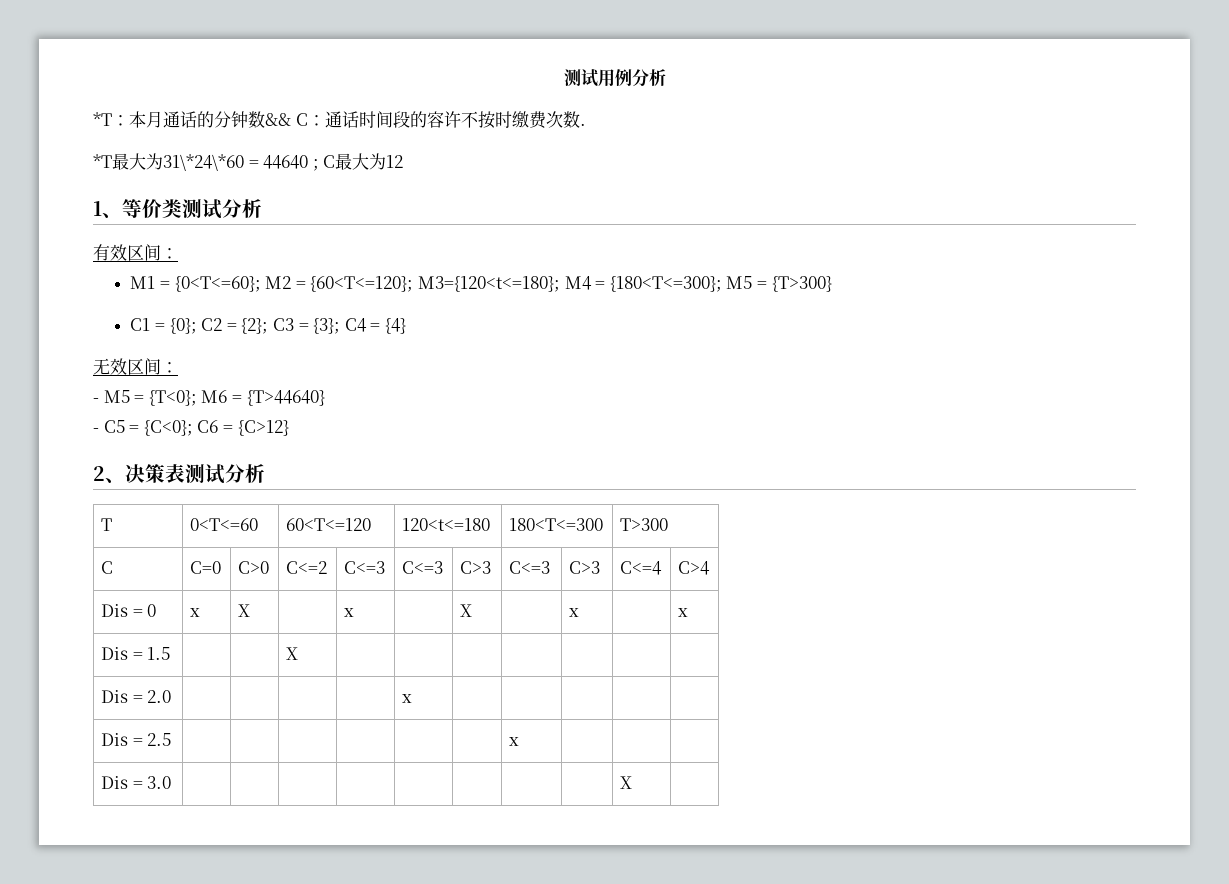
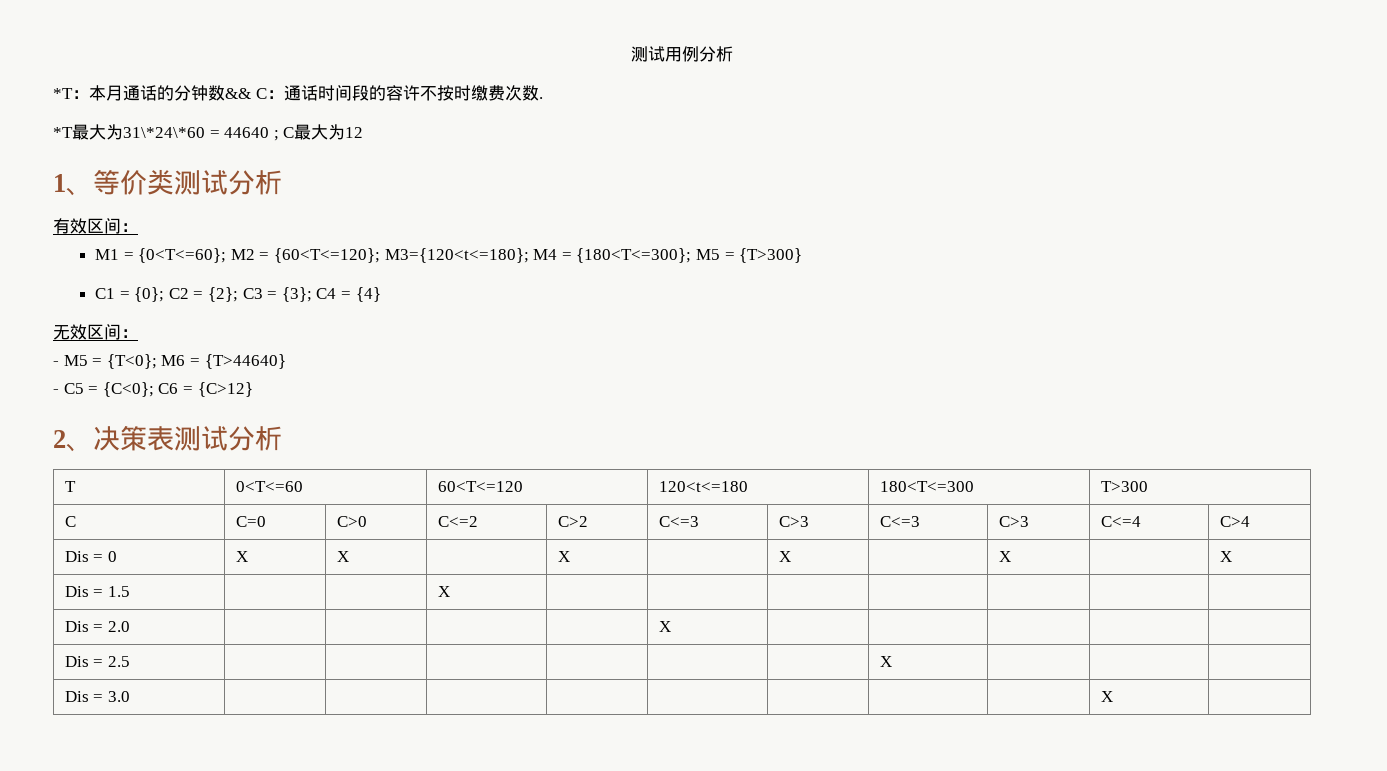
[344,561,386,574] C<=3 -> [557,516,588,527] C>2
[190,608,201,617] [238,604,251,617] [344,608,355,617] [460,604,473,617] [569,608,580,617] [678,608,689,617] x | X | | x | | X | | x | | x -> [235,551,248,562] [336,551,349,562] [557,551,570,562] [778,551,791,562] [998,551,1011,562] [1219,551,1232,562] X | X | | X | | X | | X | | X
[402,694,413,703] x -> [658,621,671,632] X
[509,737,520,746] x -> [879,656,892,667] X

